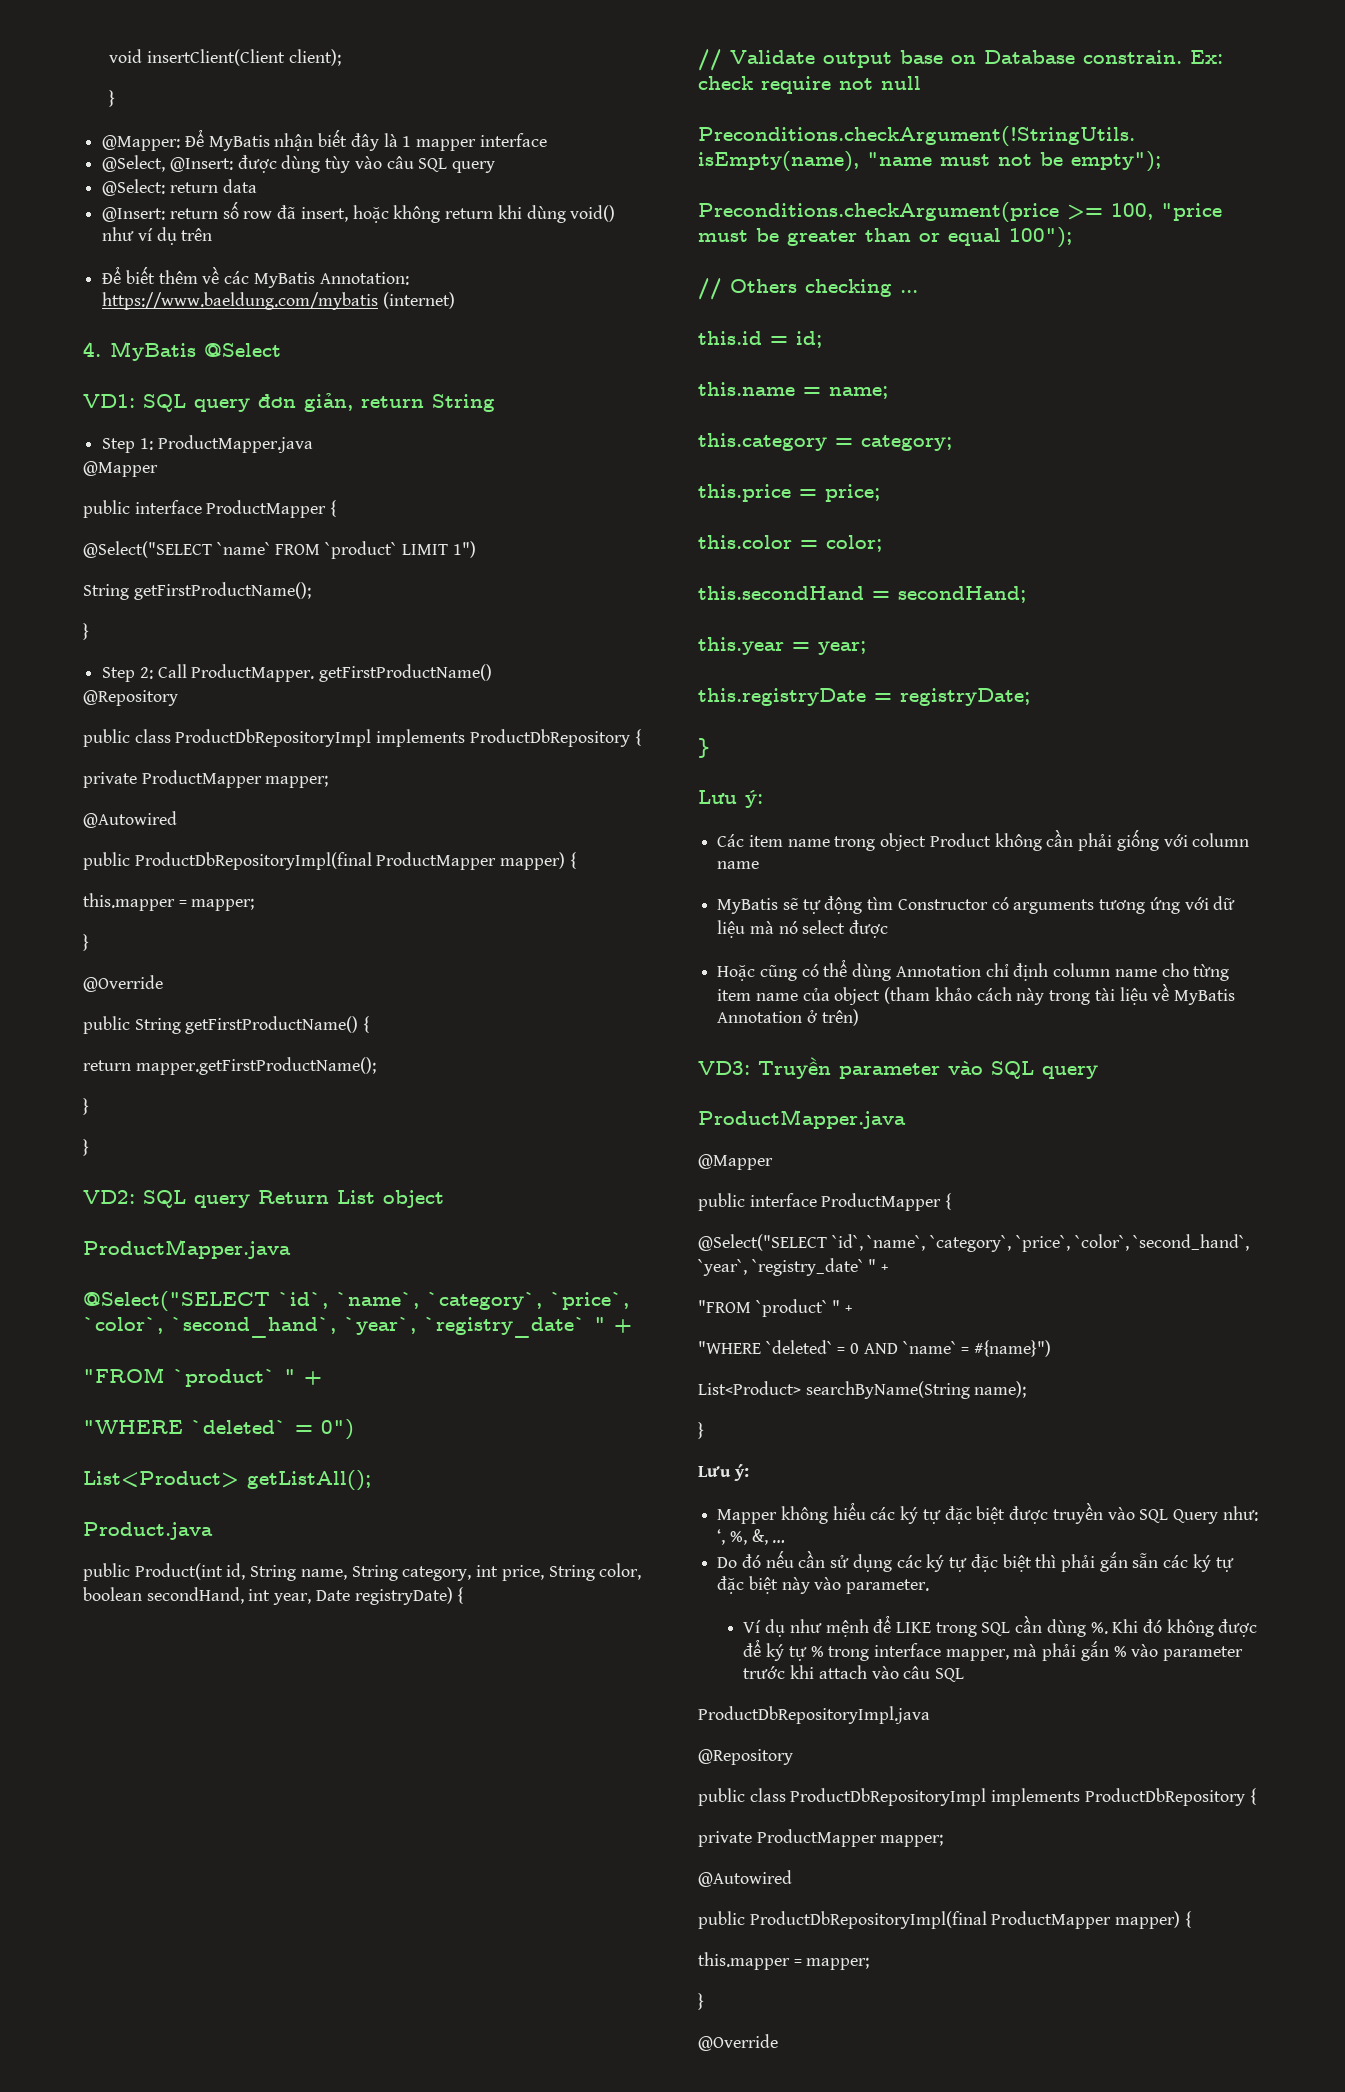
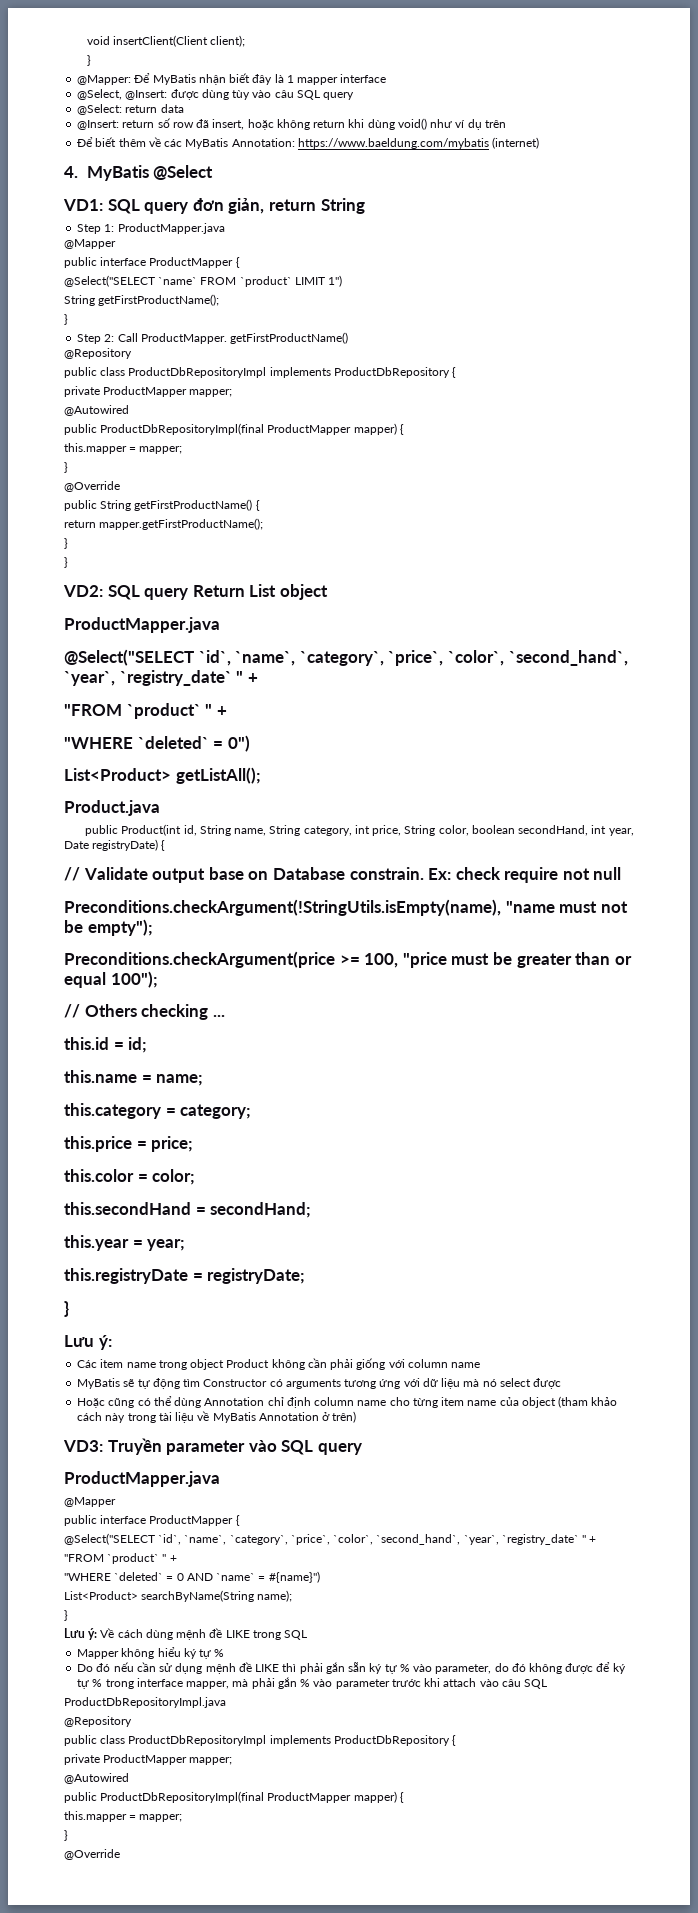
(749, 1472) none -> [100,1628,308,1640] Về cách dùng mệnh đề LIKE trong SQL
[870,1502,1258,1524] [717,1529,786,1545] các ký tự đặc biệt được truyền vào SQL Query như: ‘, %, &, … -> [183,1648,225,1659] ký tự %
[896,1554,1032,1572] các ký tự đặc biệt -> [205,1662,280,1674] mệnh đề LIKE
[1163,1554,1234,1572] [717,1576,930,1594] [743,1615,1139,1637] các ký tự đặc biệt này vào parameter. // Ví dụ như mệnh để LIKE trong SQL cần dùng %. Khi -> [369,1663,509,1674] ký tự % vào parameter, do

